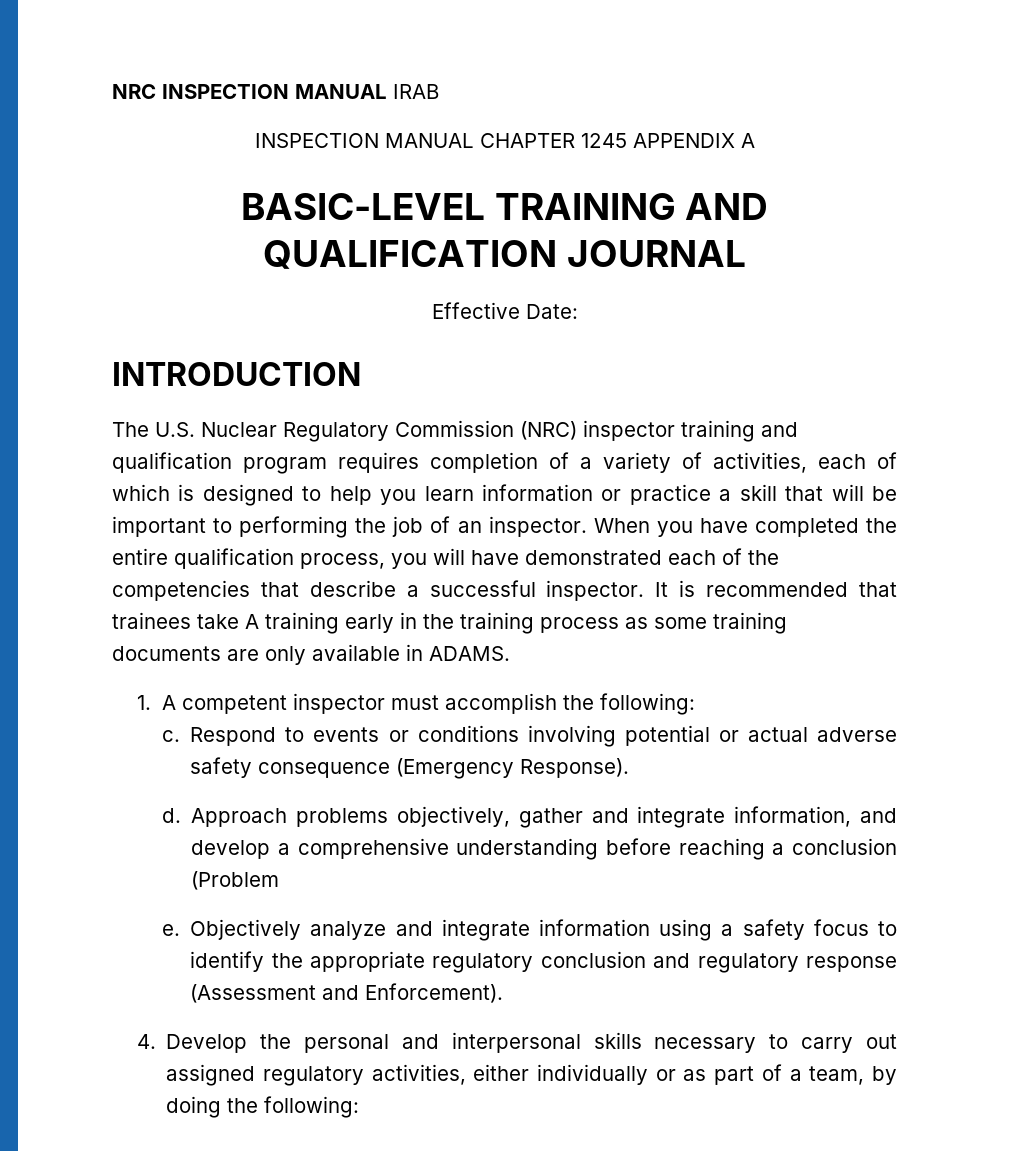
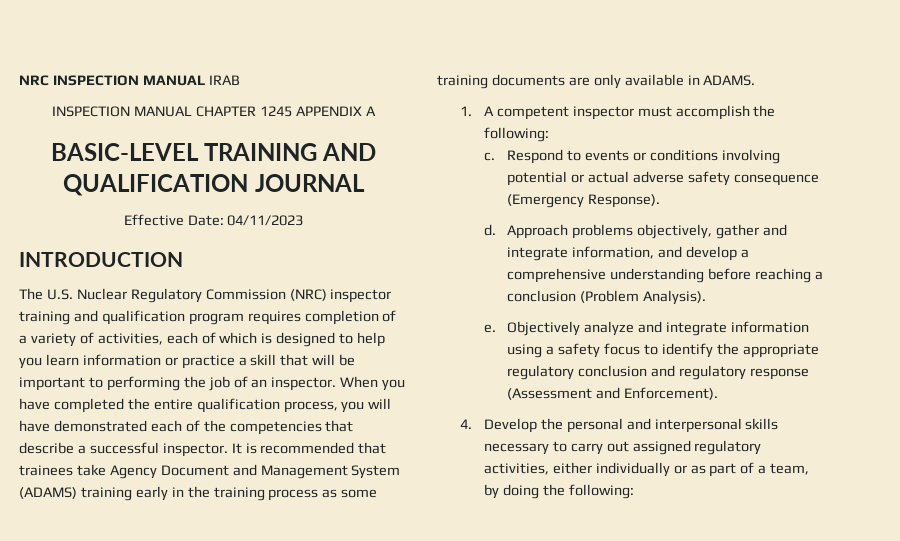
(578, 311) none -> [227,215,304,226] 04/11/2023
[245,614,259,629] A -> [109,464,401,479] [19,487,77,499] Agency Document and Management System (ADAMS)
(280, 880) none -> [643,290,707,305] Analysis).

